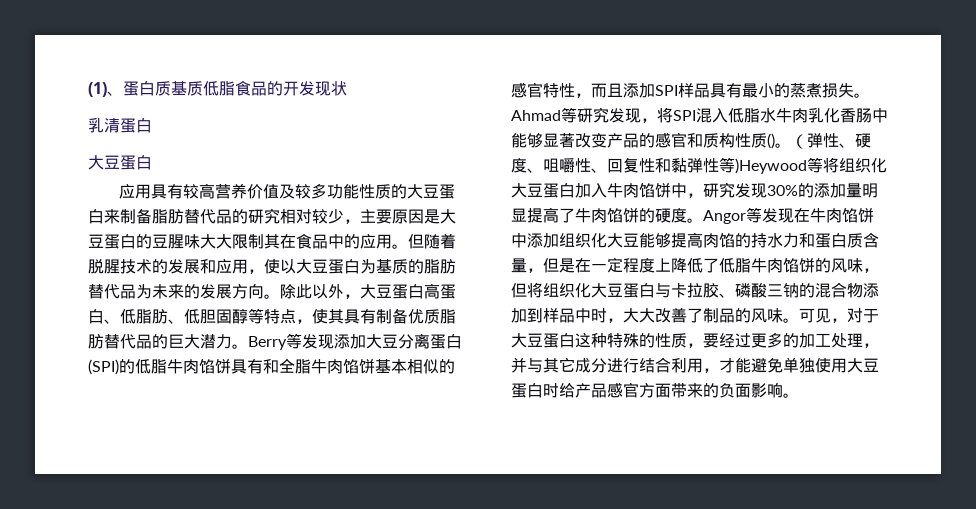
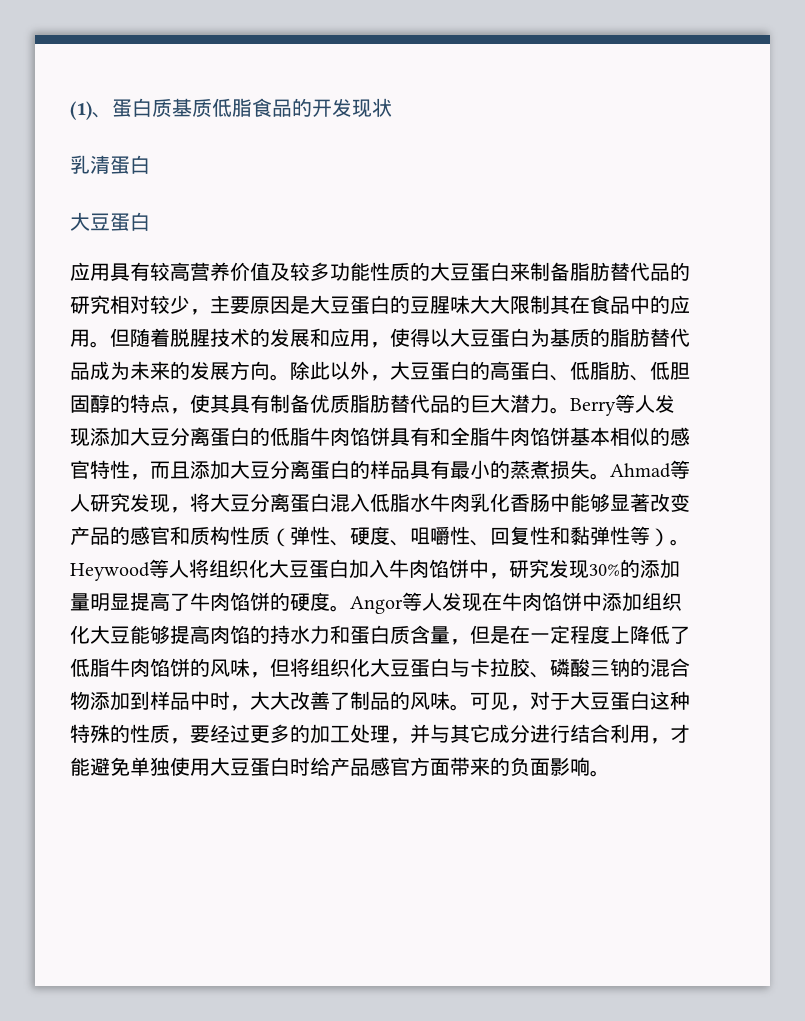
(280, 266) none -> [410,328,430,347] 得
(136, 291) none -> [90,361,110,380] 成
(424, 291) none -> [470,361,490,380] 的
[248,308,264,324] 等 -> [110,394,130,413] 的
(302, 341) none -> [635,395,655,413] 人
[88,359,119,375] (SPI) -> (250, 436) none
[655,85,678,96] SPI -> [230,460,370,479] 大豆分离蛋白的
(577, 115) none -> [70,494,90,512] 人
[673,110,696,121] SPI -> [210,493,330,512] 大豆分离蛋白
[767,133,791,149] ()。 -> (270, 535) none
[735,157,823,174] )Heywood等 -> [650,528,690,547] [70,559,189,581] ）。Heywood等人
(762, 215) none -> [422,593,442,611] 人

